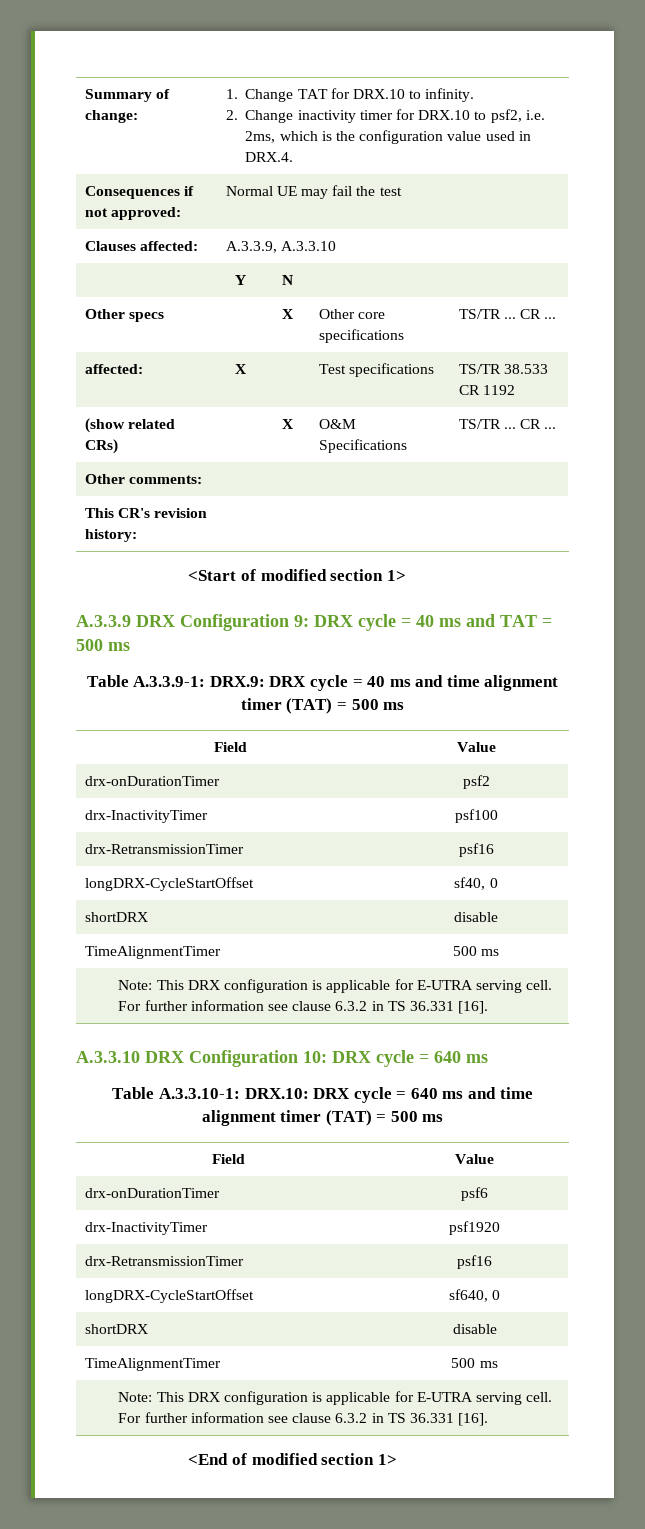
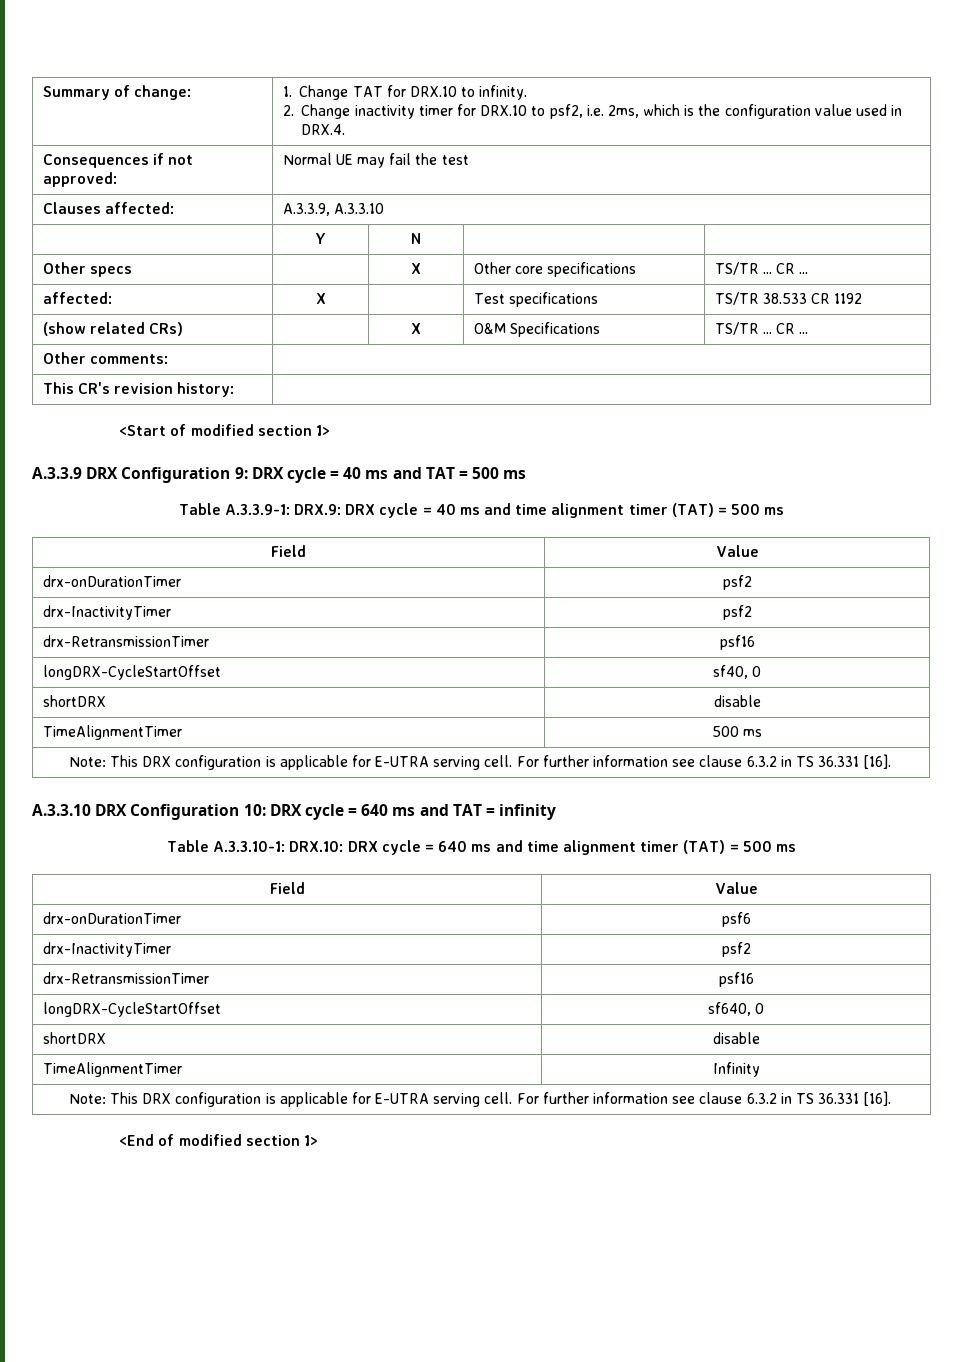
[454,809,498,823] psf100 -> [722,605,752,620] psf2
(488, 1058) none -> [419,804,557,820] and TAT = infinity
[449,1221,500,1235] psf1920 -> [721,942,751,957] psf2
[451,1358,498,1368] 500 ms -> [712,1062,760,1077] Infinity

